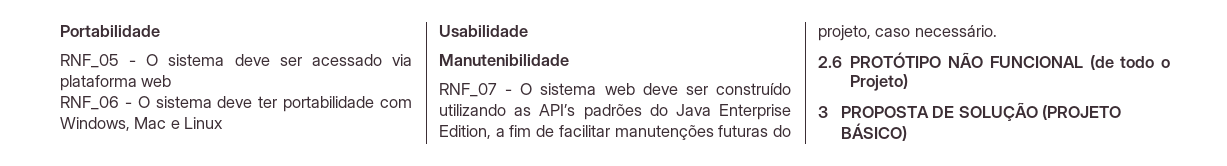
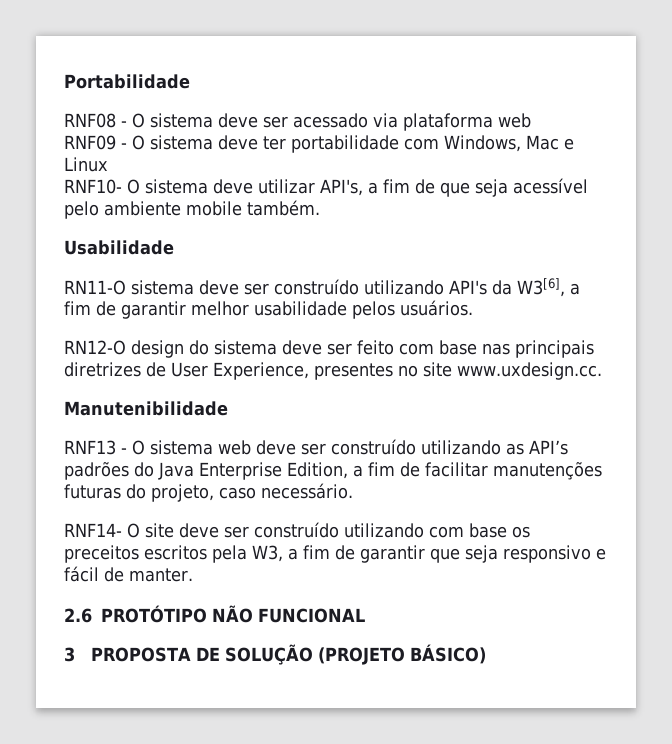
[60,54,119,68] RNF_05 -> [64,113,116,128] RNF08
[60,96,119,110] RNF_06 -> [64,135,116,150] RNF09
[439,25,528,37] Usabilidade -> [64,178,588,197] [64,200,320,219] [64,240,174,255] [64,278,580,297] [64,300,473,319] [64,340,594,358] [64,362,602,380] RNF10- O sistema deve utilizar API's, a fim de que seja acessível pelo ambiente mobile também. // Usabilidade // RN11-O sistema deve ser construído utilizando API's da W3[6], a fim de garantir melhor usabilidade pelos usuários. // RN12-O design do sistema deve ser feito com base nas principais diretrizes de User Experience, presentes no site www.uxdesign.cc.
[439,83,497,97] RNF_07 -> [64,440,116,455] RNF13
(997, 31) none -> [64,522,530,538] [64,545,606,563] [64,566,193,582] // RNF14- O site deve ser construído utilizando com base os preceitos escritos pela W3, a fim de garantir que seja responsivo e fácil de manter.
[1089,55,1170,70] [850,74,909,91] (de todo o Projeto) -> (365, 615) none

